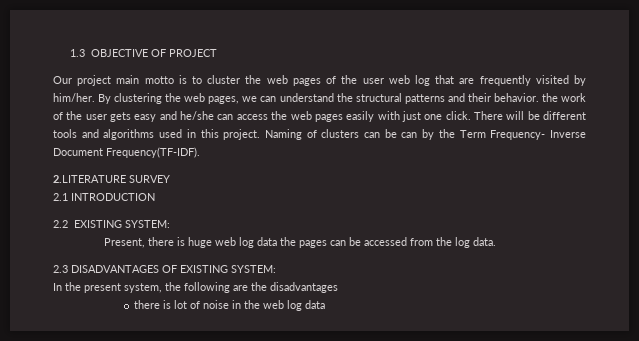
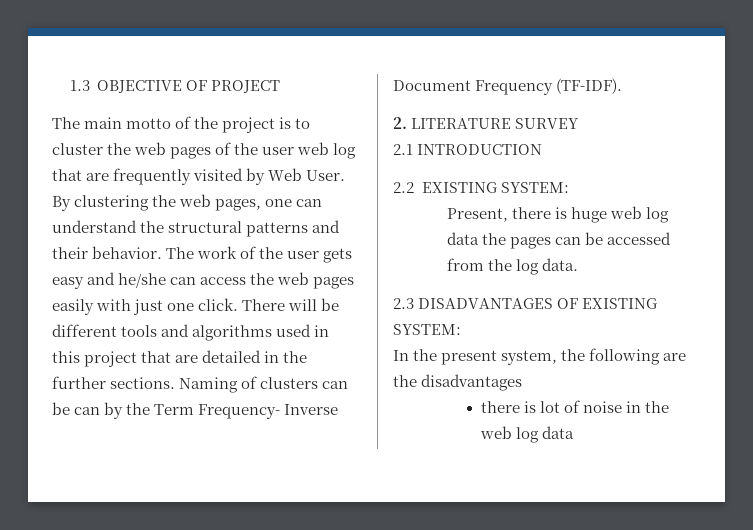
[53,75,174,86] Our project main motto -> [52,116,276,133] The main motto of the project
[53,93,95,102] him/her. -> [268,168,346,181] Web User.
[242,96,258,102] we -> [265,199,293,207] one
[541,93,558,102] the -> [166,247,195,259] The
[223,129,261,140] project. -> [84,350,308,367] [52,376,176,389] project that are detailed in the further sections.
[106,147,200,158] [53,175,126,183] Frequency(TF-IDF). // 2.LITERATURE -> [475,78,623,95] [393,117,512,129] Frequency (TF-IDF). // 2. LITERATURE

